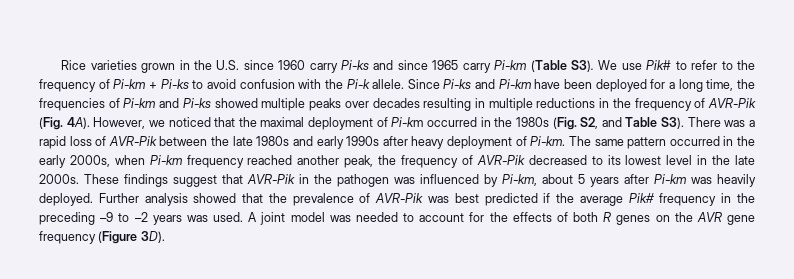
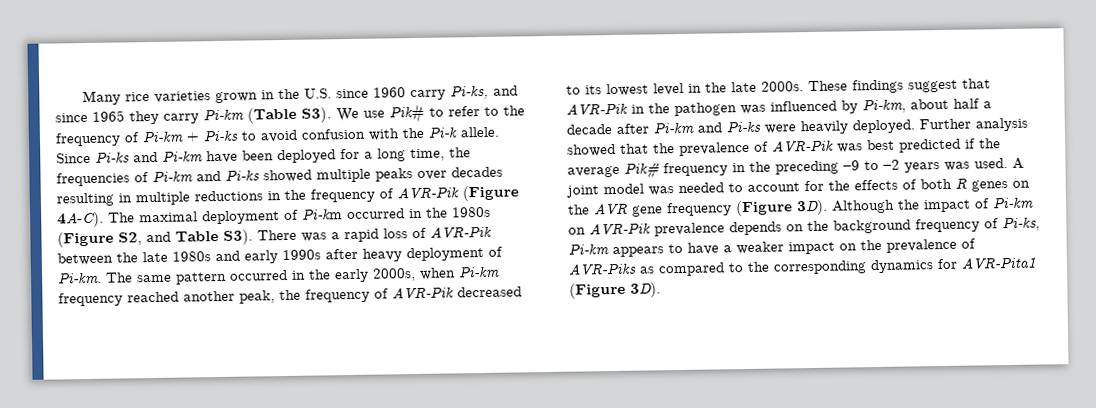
[61,60,87,70] Rice -> [82,90,151,106] Many rice
[341,60,370,70] Pi-ks -> [450,84,490,100] Pi-ks,
(459, 65) none -> [129,110,159,125] they
[39,117,257,130] (Fig. 4A). However, we noticed that the -> [462,185,519,202] [57,211,135,228] (Figure 4A-C). The
[552,117,577,130] (Fig. -> [57,231,114,248] (Figure
[578,174,712,187] 5 years after Pi-km was -> [953,98,992,109] [566,120,796,135] half a decade after Pi-km and Pi-ks were
(165, 237) none -> [831,196,1034,214] [568,216,1040,237] [568,238,976,258] [568,256,1037,277] [569,282,661,299] Although the impact of Pi-km on AVR-Pik prevalence depends on the background frequency of Pi-ks, Pi-km appears to have a weaker impact on the prevalence of AVR-Piks as compared to the corresponding dynamics for AVR-Pita1 (Figure 3D).

